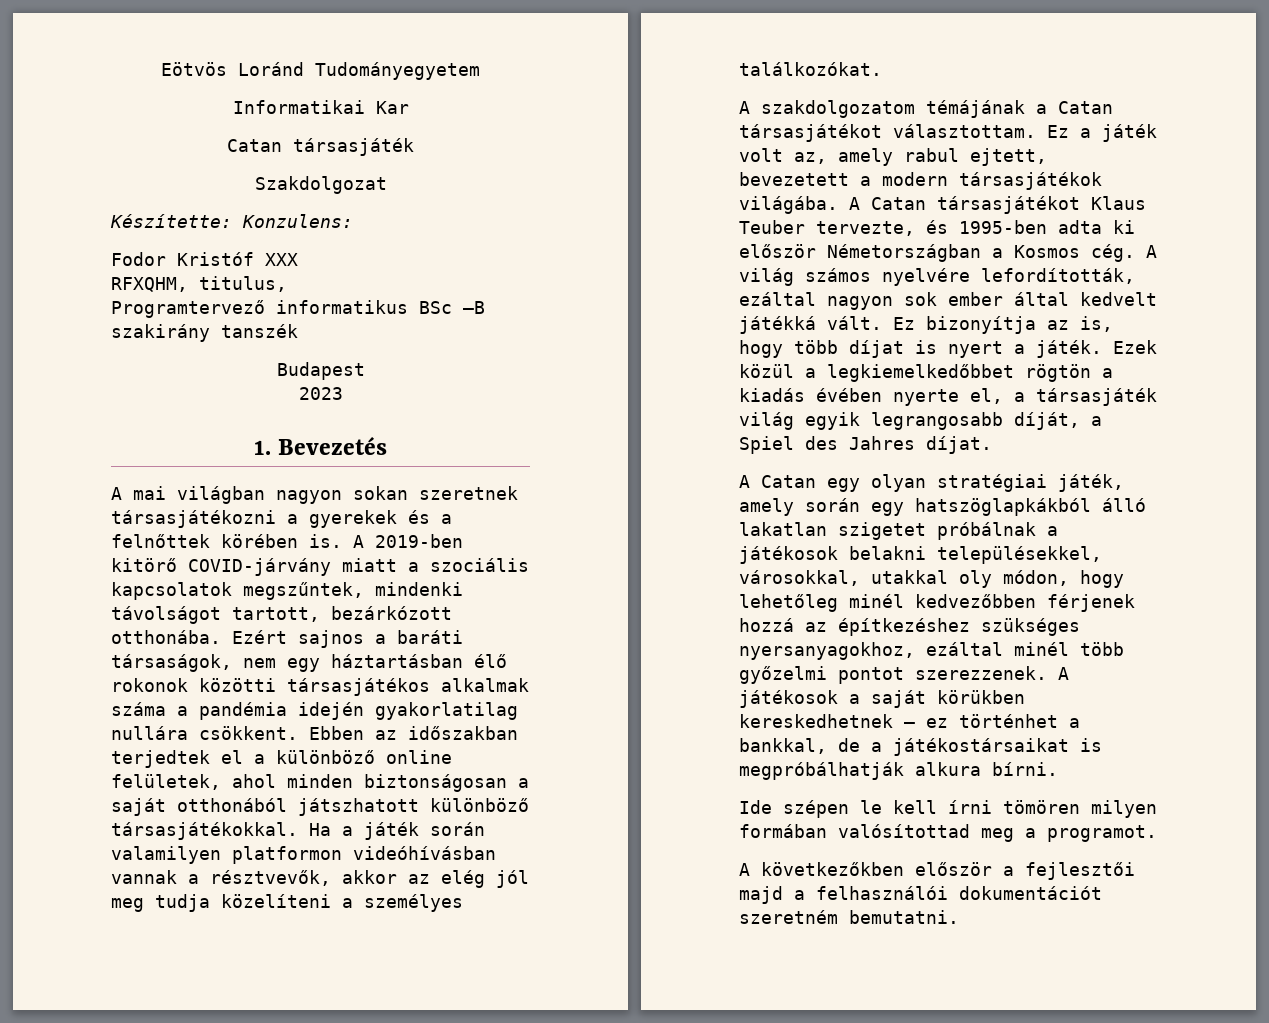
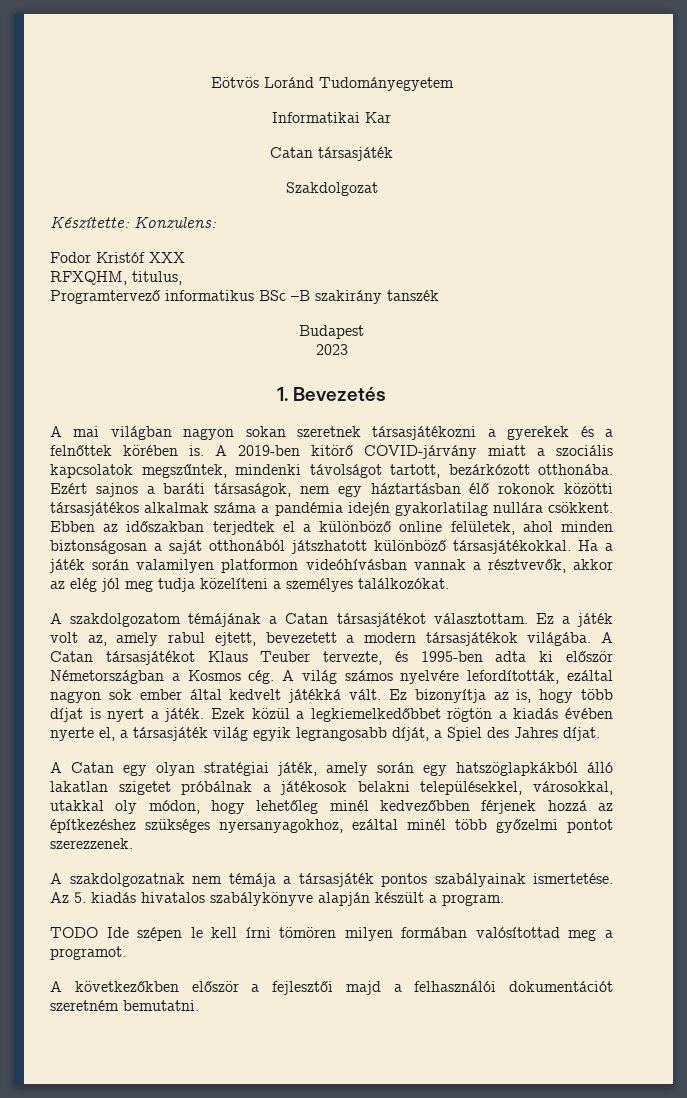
[1058,667,1069,680] [739,690,1025,708] [739,714,1080,728] [739,738,1102,756] [739,762,1058,780] A játékosok a saját körükben kereskedhetnek – ez történhet a bankkal, de a játékostársaikat is megpróbálhatják alkura bírni. // -> [50,873,613,887] [50,892,504,906] [50,927,98,938] // A szakdolgozatnak nem témája a társasjáték pontos szabályainak ismertetése. Az 5. kiadás hivatalos szabálykönyve alapján készült a program. // TODO

